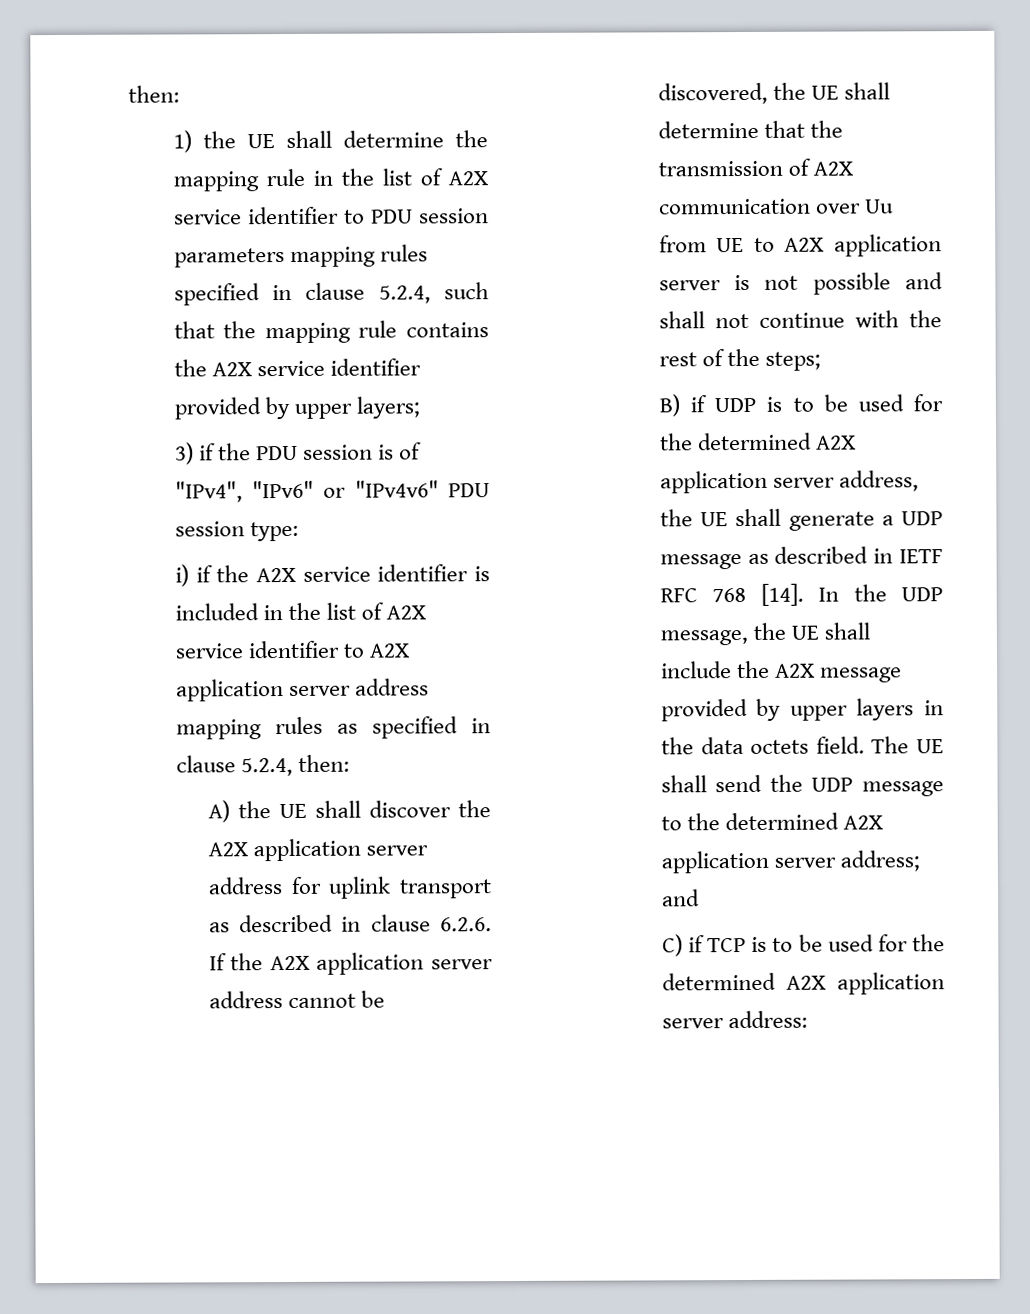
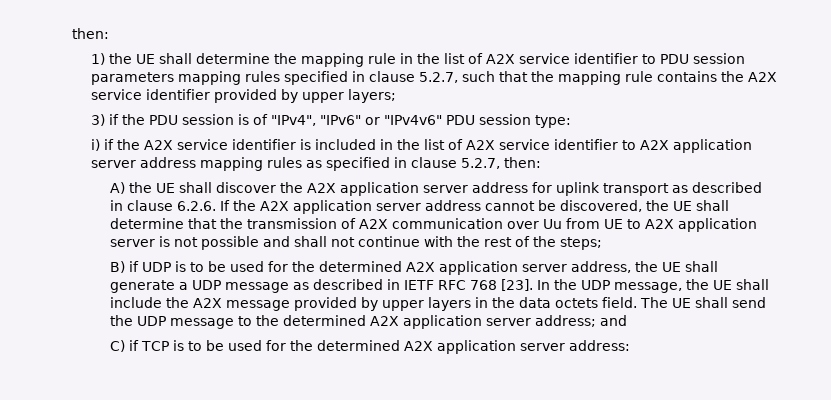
[378,285,431,304] 5.2.4, -> [419,72,459,83] 5.2.7,
[240,757,293,777] 5.2.4, -> [461,158,501,169] 5.2.7,
[760,583,804,606] [14]. -> [501,279,534,291] [23].

